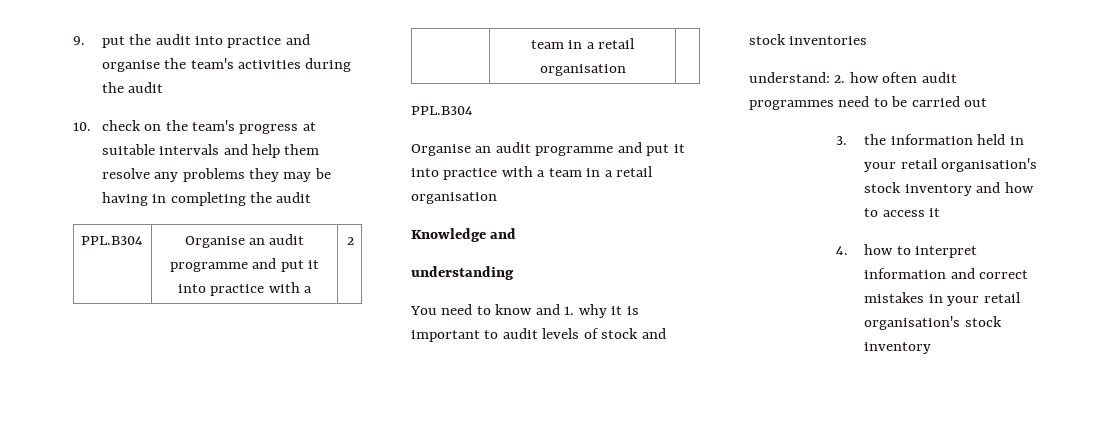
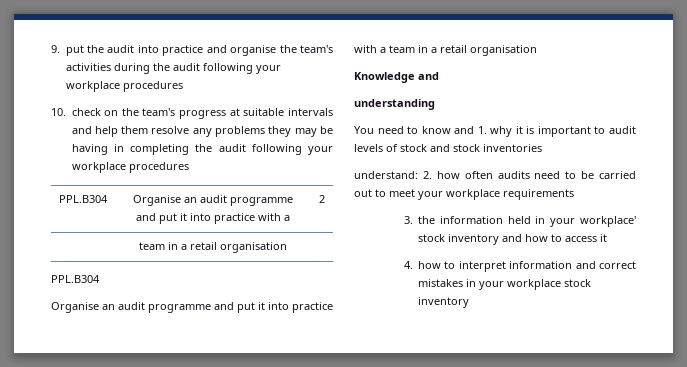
(164, 87) none -> [202,63,281,74] [65,81,183,92] following your workplace procedures
(312, 197) none -> [251,144,333,155] [71,162,189,173] following your workplace procedures
[921,72,957,83] [749,100,834,110] audit programmes -> [497,171,530,179] audits
(988, 102) none -> [375,189,574,200] to meet your workplace requirements
[900,158,1038,172] retail organisation's -> [580,216,636,227] workplace'
[983,292,1021,303] [864,316,961,330] retail organisation's -> [506,279,561,290] workplace

